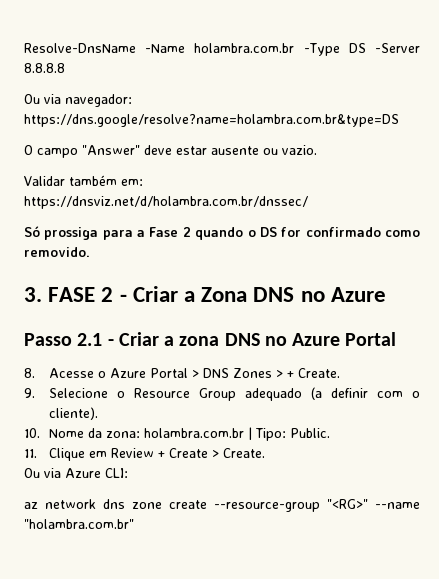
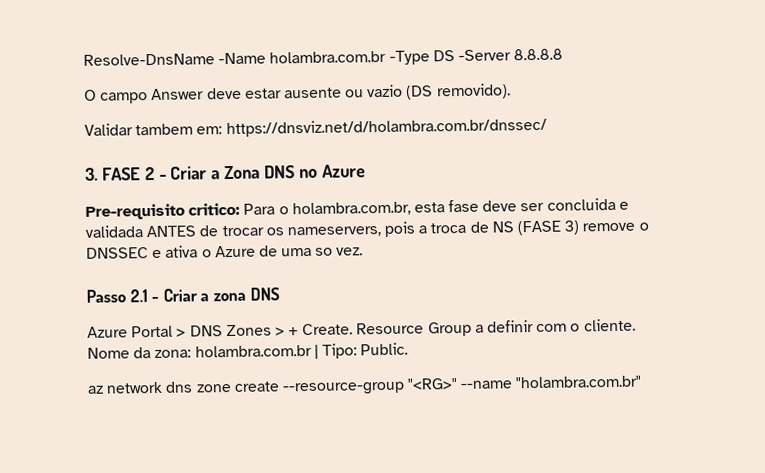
[24,94,132,107] [24,114,399,127] // Ou via navegador: https://dns.google/resolve?name=holambra.com.br&type=DS -> (564, 54) none
[82,145,140,155] "Answer" -> [151,88,205,101] Answer
[282,145,317,155] vazio. -> [367,83,511,100] vazio (DS removido).
[69,175,117,186] também -> [135,123,194,136] tambem
[24,226,421,240] [24,247,90,257] // Só prossiga para a Fase 2 quando o DS for confirmado como removido. -> (547, 127) none
(386, 294) none -> [85,197,629,220] [85,220,649,238] [86,245,364,259] // Pre-requisito critico: Para o holambra.com.br, esta fase deve ser concluida e validada ANTES de trocar os nameservers, pois a troca de NS (FASE 3) remove o DNSSEC e ativa o Azure de uma so vez.
[264,332,397,346] [24,368,106,378] no Azure Portal // 8. Acesse o -> (280, 294) //
[24,387,322,401] // 9. Selecione o Resource Group adequado (a -> [356,321,484,337] Resource Group a
[48,407,98,420] [24,428,40,438] cliente). // 10. -> [583,318,636,332] cliente.
[24,448,265,461] [24,468,128,478] // 11. Clique em Review + Create > Create. // Ou via Azure CLI: -> (409, 349) none

